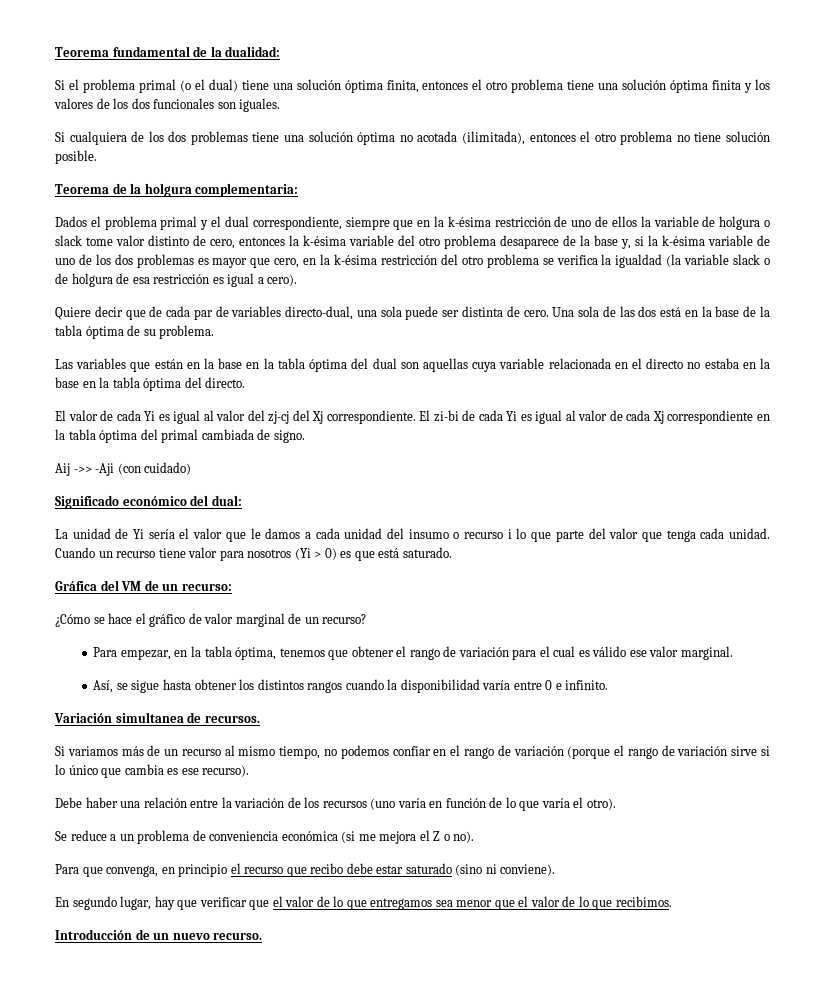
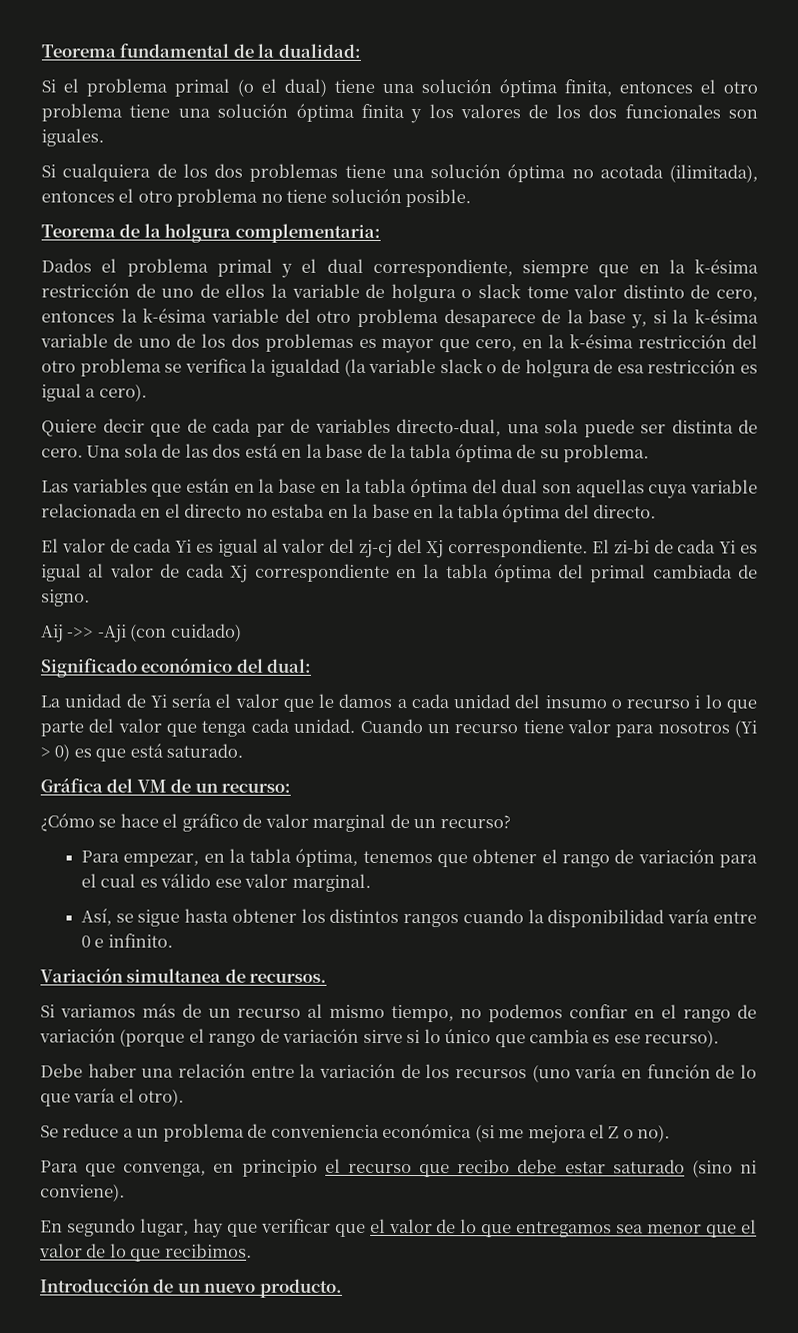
[213,932,263,940] recurso. -> [259,1278,343,1298] producto.

